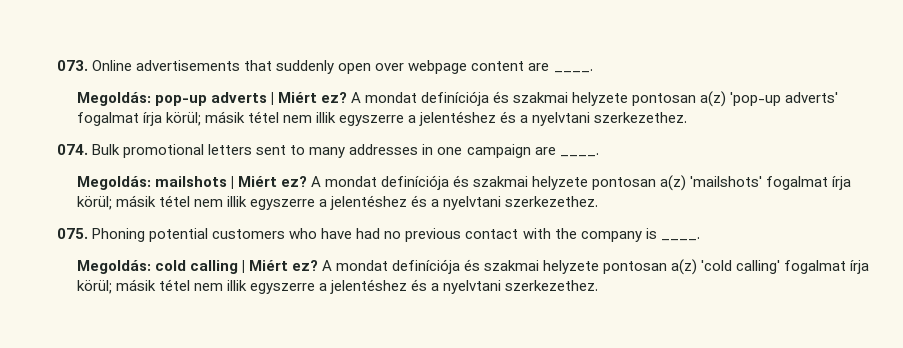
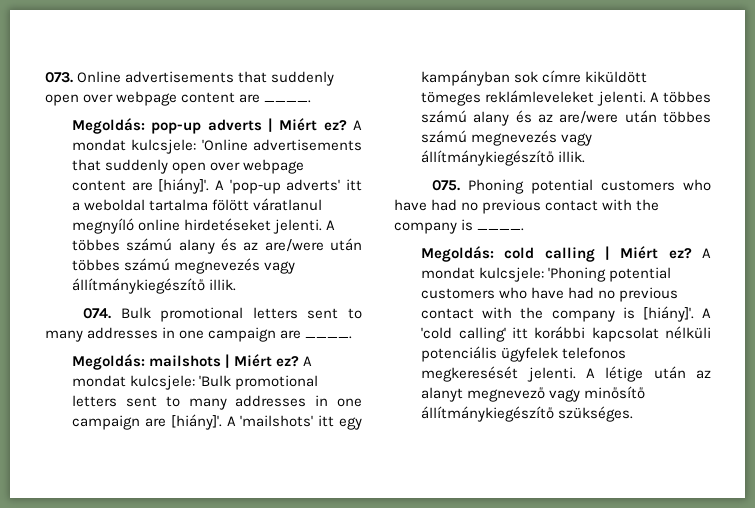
[420,91,839,107] [76,111,688,126] definíciója és szakmai helyzete pontosan a(z) 'pop-up adverts' fogalmat írja körül; másik tétel nem illik egyszerre a jelentéshez és a nyelvtani szerkezethez. -> [131,139,362,154] [72,159,305,174] [72,178,362,194] [72,198,323,211] [72,218,336,234] [72,238,362,254] [72,258,296,274] [72,278,237,294] kulcsjele: 'Online advertisements that suddenly open over webpage content are [hiány]'. A 'pop-up adverts' itt a weboldal tartalma fölött váratlanul megnyíló online hirdetéseket jelenti. A többes számú alany és az are/were után többes számú megnevezés vagy állítmánykiegészítő illik.
[380,175,852,191] [76,195,599,210] definíciója és szakmai helyzete pontosan a(z) 'mailshots' fogalmat írja körül; másik tétel nem illik egyszerre a jelentéshez és a nyelvtani szerkezethez. -> [130,375,319,390] [72,395,362,410] [72,414,363,430] [421,70,648,86] [421,90,711,106] [421,110,711,126] [421,130,593,146] [421,150,586,166] kulcsjele: 'Bulk promotional letters sent to many addresses in one campaign are [hiány]'. A 'mailshots' itt egy kampányban sok címre kiküldött tömeges reklámleveleket jelenti. A többes számú alany és az are/were után többes számú megnevezés vagy állítmánykiegészítő illik.
[391,259,870,275] [76,279,599,294] definíciója és szakmai helyzete pontosan a(z) 'cold calling' fogalmat írja körül; másik tétel nem illik egyszerre a jelentéshez és a nyelvtani szerkezethez. -> [479,267,672,282] [421,287,679,302] [421,306,711,322] [421,326,711,342] [421,346,627,362] [421,366,711,382] [421,386,646,402] [421,406,634,422] kulcsjele: 'Phoning potential customers who have had no previous contact with the company is [hiány]'. A 'cold calling' itt korábbi kapcsolat nélküli potenciális ügyfelek telefonos megkeresését jelenti. A létige után az alanyt megnevező vagy minősítő állítmánykiegészítő szükséges.

